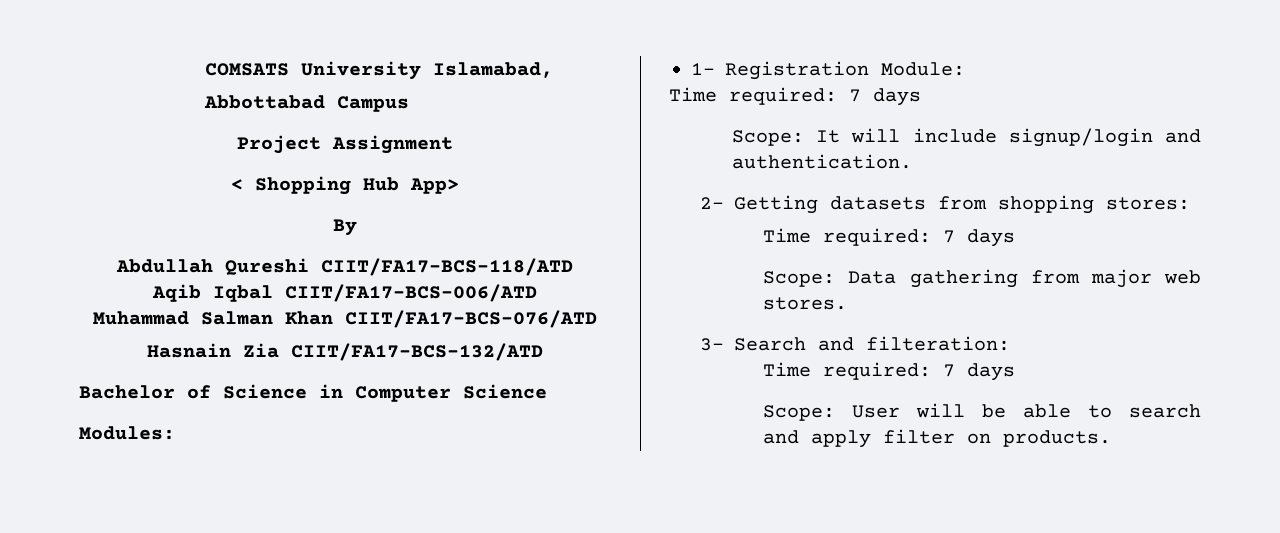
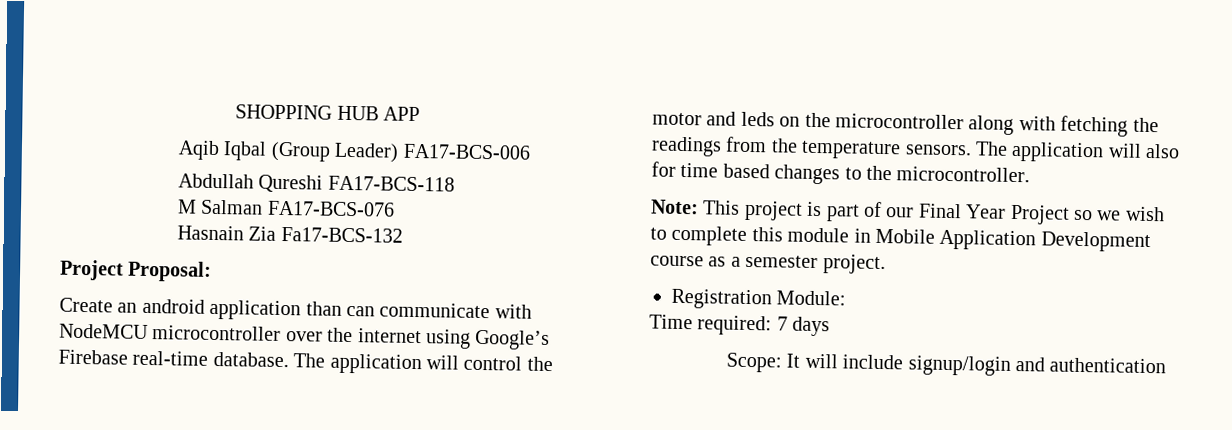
[204,61,553,80] [203,95,409,112] [237,135,453,154] [231,176,459,195] [333,219,357,236] [116,258,573,276] [152,284,537,302] [93,310,597,328] [147,343,543,361] [79,384,547,402] [79,426,175,440] [691,63,715,75] COMSATS University Islamabad, // Abbottabad Campus // Project Assignment // < Shopping Hub App> // By // Abdullah Qureshi CIIT/FA17-BCS-118/ATD // Aqib Iqbal CIIT/FA17-BCS-006/ATD // Muhammad Salman Khan CIIT/FA17-BCS-076/ATD // Hasnain Zia CIIT/FA17-BCS-132/ATD // Bachelor of Science in Computer Science // Modules: // 1- -> [235,104,420,122] [177,140,531,163] [177,173,455,193] [176,199,395,217] [176,225,403,243] [59,259,213,282] [59,297,532,321] [59,323,551,351] [58,349,553,375] [652,111,1159,137] [651,136,1181,163] [651,161,1031,185] [651,199,1165,225] [650,225,1151,253] [650,254,886,275] SHOPPING HUB APP // Aqib Iqbal (Group Leader) FA17-BCS-006 // Abdullah Qureshi FA17-BCS-118 // M Salman FA17-BCS-076 // Hasnain Zia Fa17-BCS-132 // Project Proposal: // Create an android application than can communicate with NodeMCU microcontroller over the internet using Google’s Firebase real-time database. The application will control the motor and leds on the microcontroller along with fetching the readings from the temperature sensors. The application will also for time based changes to the microcontroller. // Note: This project is part of our Final Year Project so we wish to complete this module in Mobile Application Development course as a semester project. //
[731,154,912,169] [700,195,1191,214] [763,228,1016,247] [763,269,1201,288] [763,297,848,310] [700,336,1011,351] [763,362,1016,381] [763,403,1201,421] [763,429,1112,448] authentication. // 2- Getting datasets from shopping stores: // Time required: 7 days // Scope: Data gathering from major web stores. // 3- Search and filteration: // Time required: 7 days // Scope: User will be able to search and apply filter on products. -> [1049,357,1167,374] authentication

